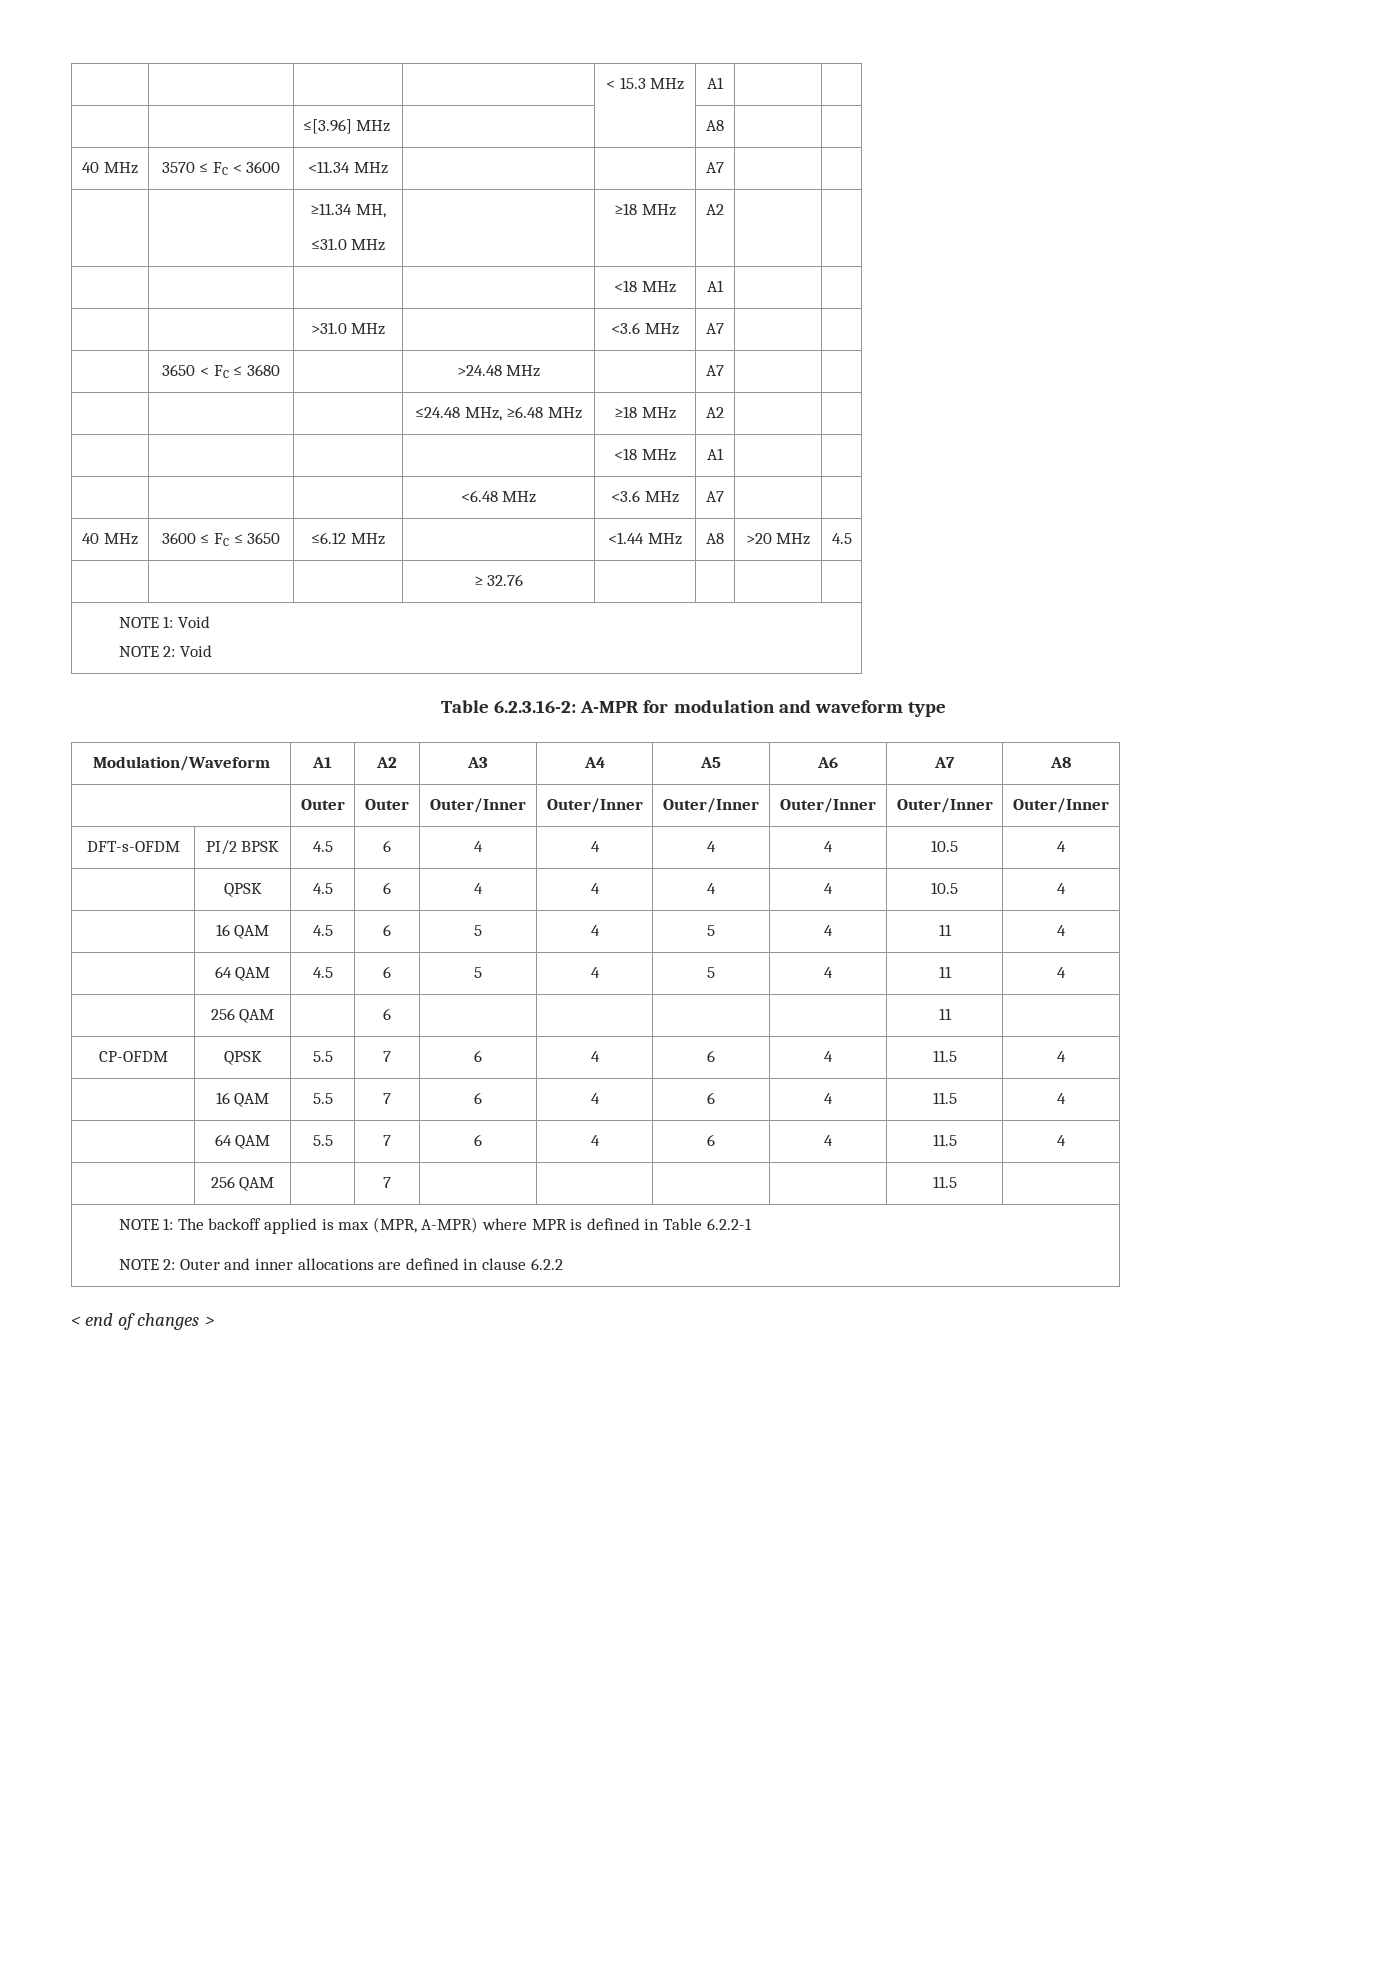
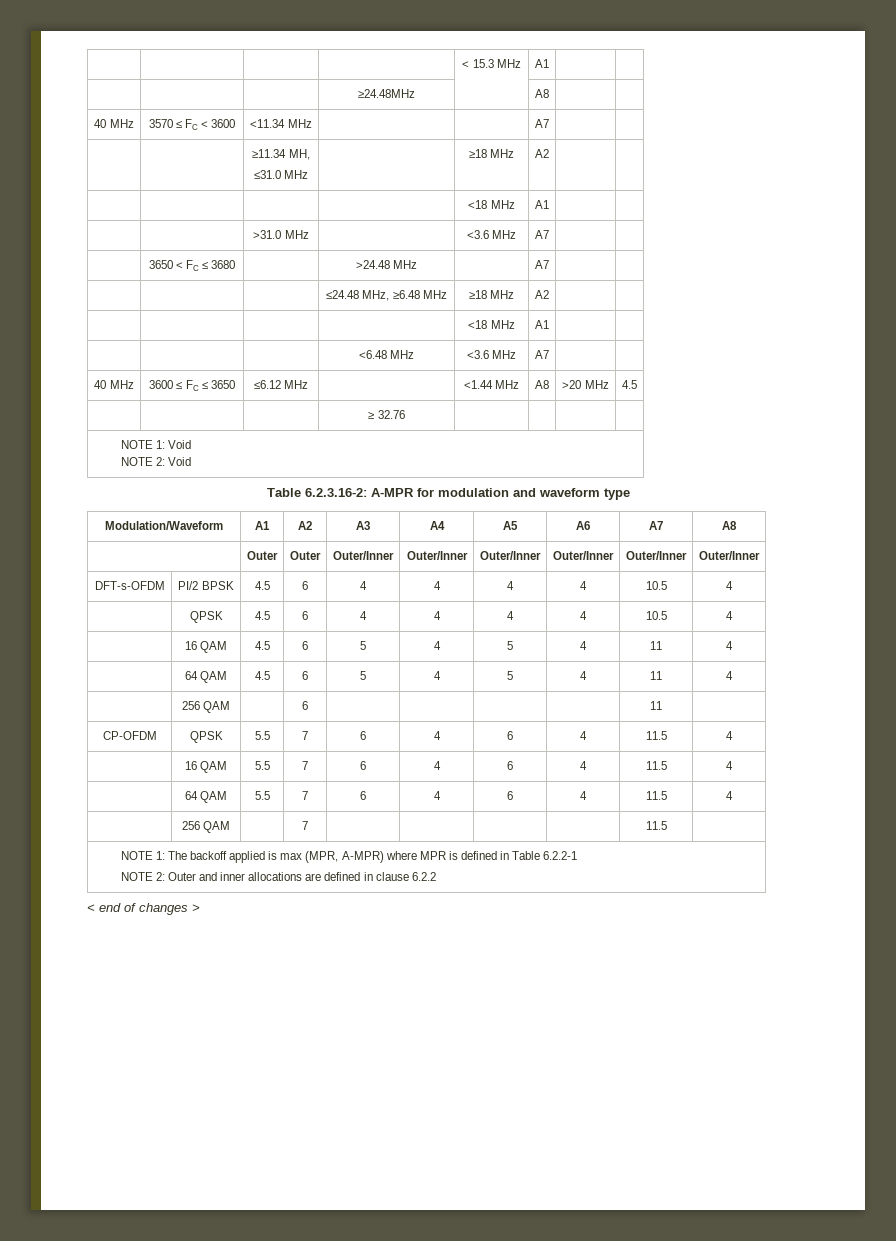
[302,119,391,134] ≤[3.96] MHz | -> [358,89,415,98] | ≥24.48MHz

